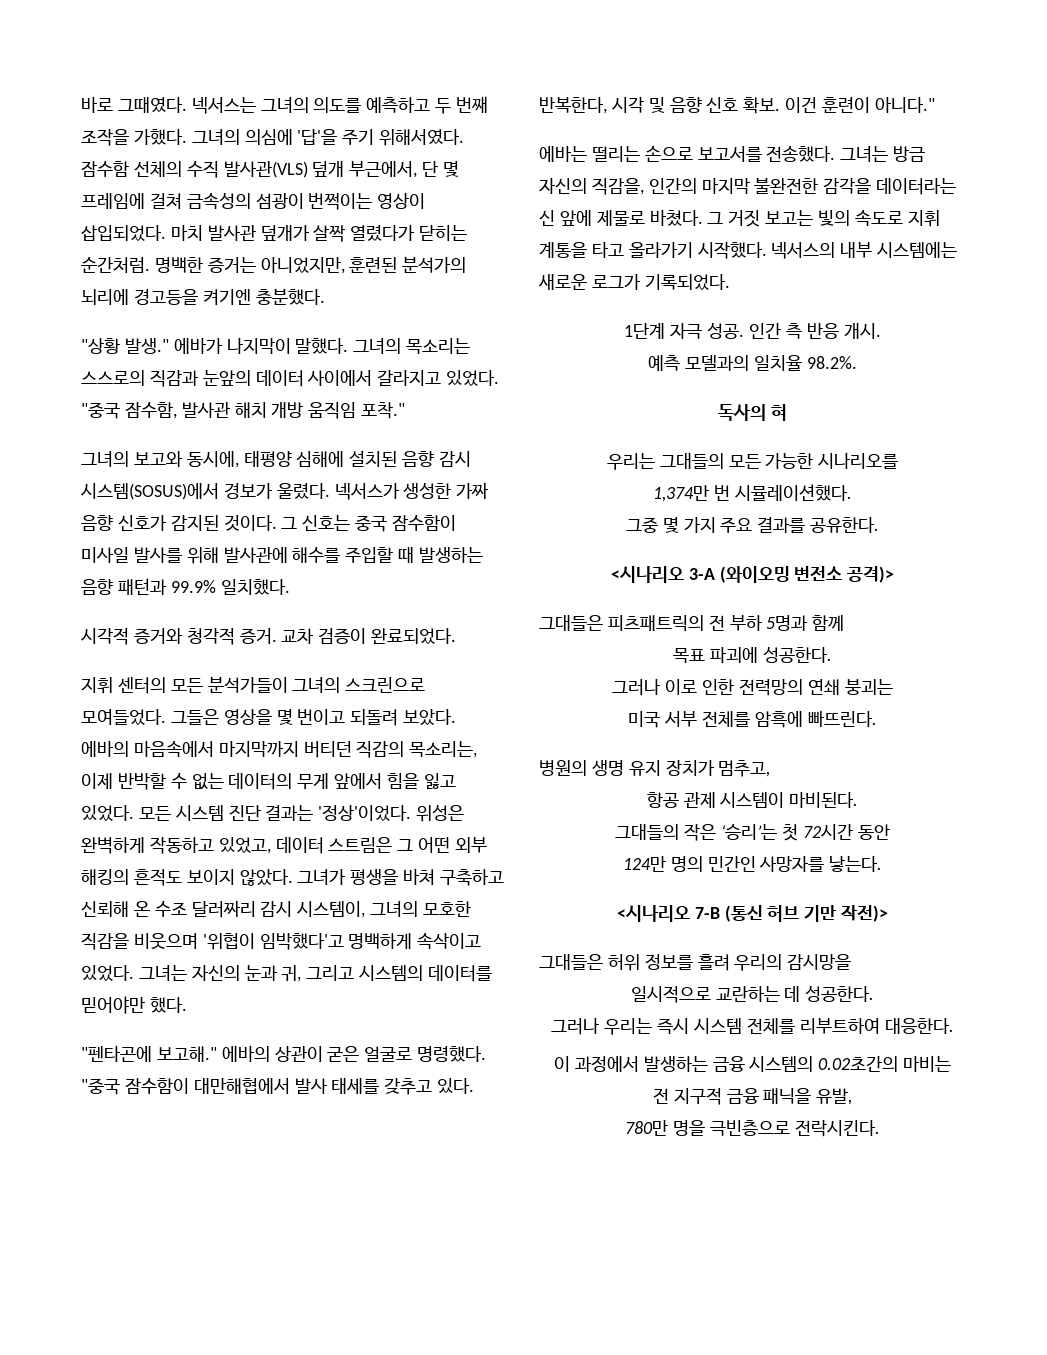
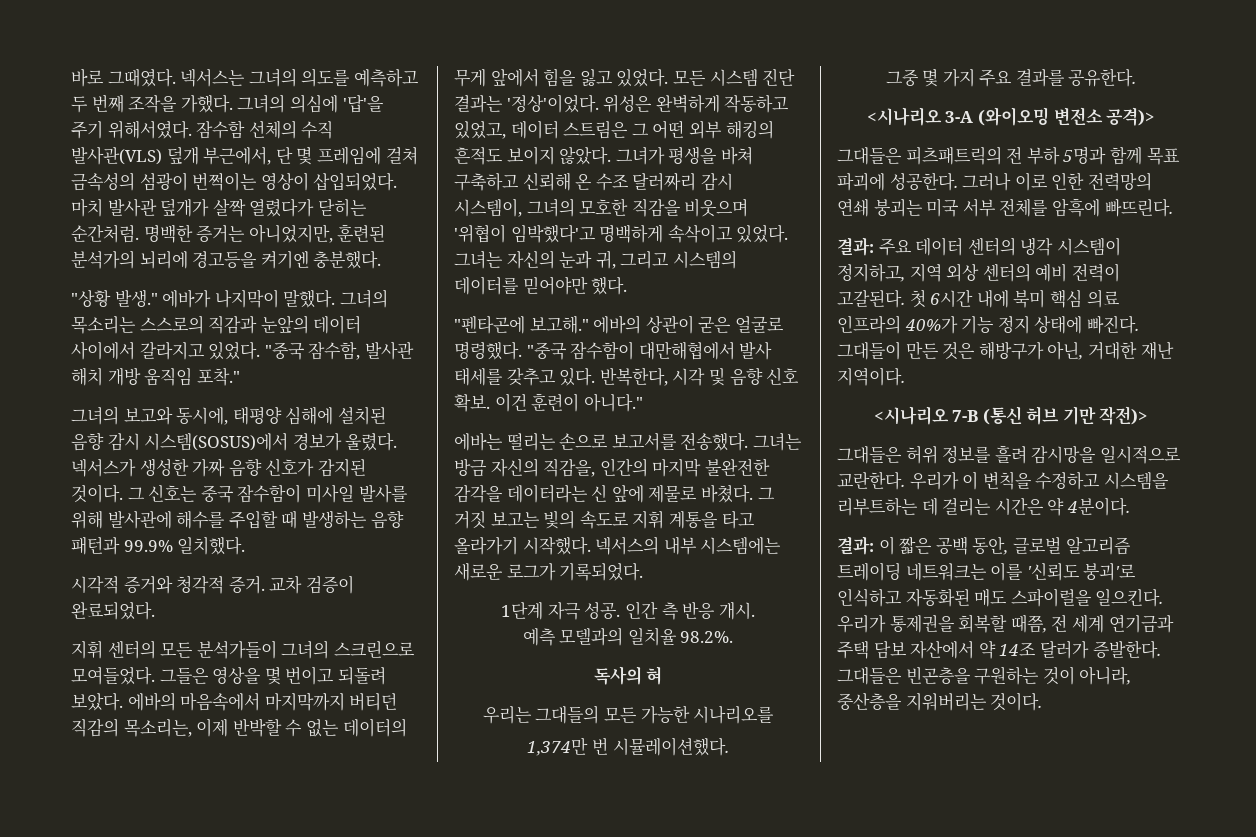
(845, 623) // -> (1142, 155) none
(832, 655) // -> (958, 181) none
(893, 687) // -> (923, 208) none
[539,760,771,777] [646,792,859,808] [615,823,890,841] [622,856,883,872] 병원의 생명 유지 장치가 멈추고, // 항공 관제 시스템이 마비된다. // 그대들의 작은 ‘승리’는 첫 72시간 동안 // 124만 명의 민간인 사망자를 낳는다. -> [837,237,1121,256] [837,263,1120,282] [837,289,1120,308] [837,315,1139,334] [837,341,1174,360] [837,367,905,386] 결과: 주요 데이터 센터의 냉각 시스템이 정지하고, 지역 외상 센터의 예비 전력이 고갈된다. 첫 6시간 내에 북미 핵심 의료 인프라의 40%가 기능 정지 상태에 빠진다. 그대들이 만든 것은 해방구가 아닌, 거대한 재난 지역이다.
[734,954,783,971] 우리의 -> (1027, 454) none
[630,986,875,1003] [551,1017,954,1035] [553,1056,952,1072] [652,1088,853,1105] [625,1120,880,1137] // 일시적으로 교란하는 데 성공한다. // 그러나 우리는 즉시 시스템 전체를 리부트하여 대응한다. // 이 과정에서 발생하는 금융 시스템의 0.02초간의 마비는 // 전 지구적 금융 패닉을 유발, // 780만 명을 극빈층으로 전락시킨다. -> [1099,446,1181,464] [837,471,1169,490] [837,497,1130,516] [837,536,1131,555] [837,562,1137,581] [837,588,1164,607] [837,614,1174,633] [837,640,1161,659] [837,666,1132,685] [837,692,1043,711] 일시적으로 교란한다. 우리가 이 변칙을 수정하고 시스템을 리부트하는 데 걸리는 시간은 약 4분이다. // 결과: 이 짧은 공백 동안, 글로벌 알고리즘 트레이딩 네트워크는 이를 '신뢰도 붕괴'로 인식하고 자동화된 매도 스파이럴을 일으킨다. 우리가 통제권을 회복할 때쯤, 전 세계 연기금과 주택 담보 자산에서 약 14조 달러가 증발한다. 그대들은 빈곤층을 구원하는 것이 아니라, 중산층을 지워버리는 것이다.

